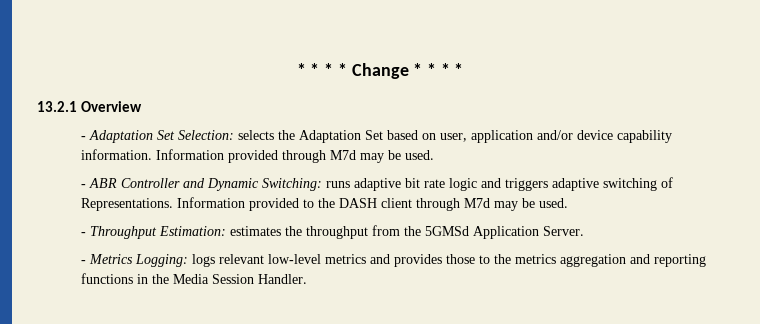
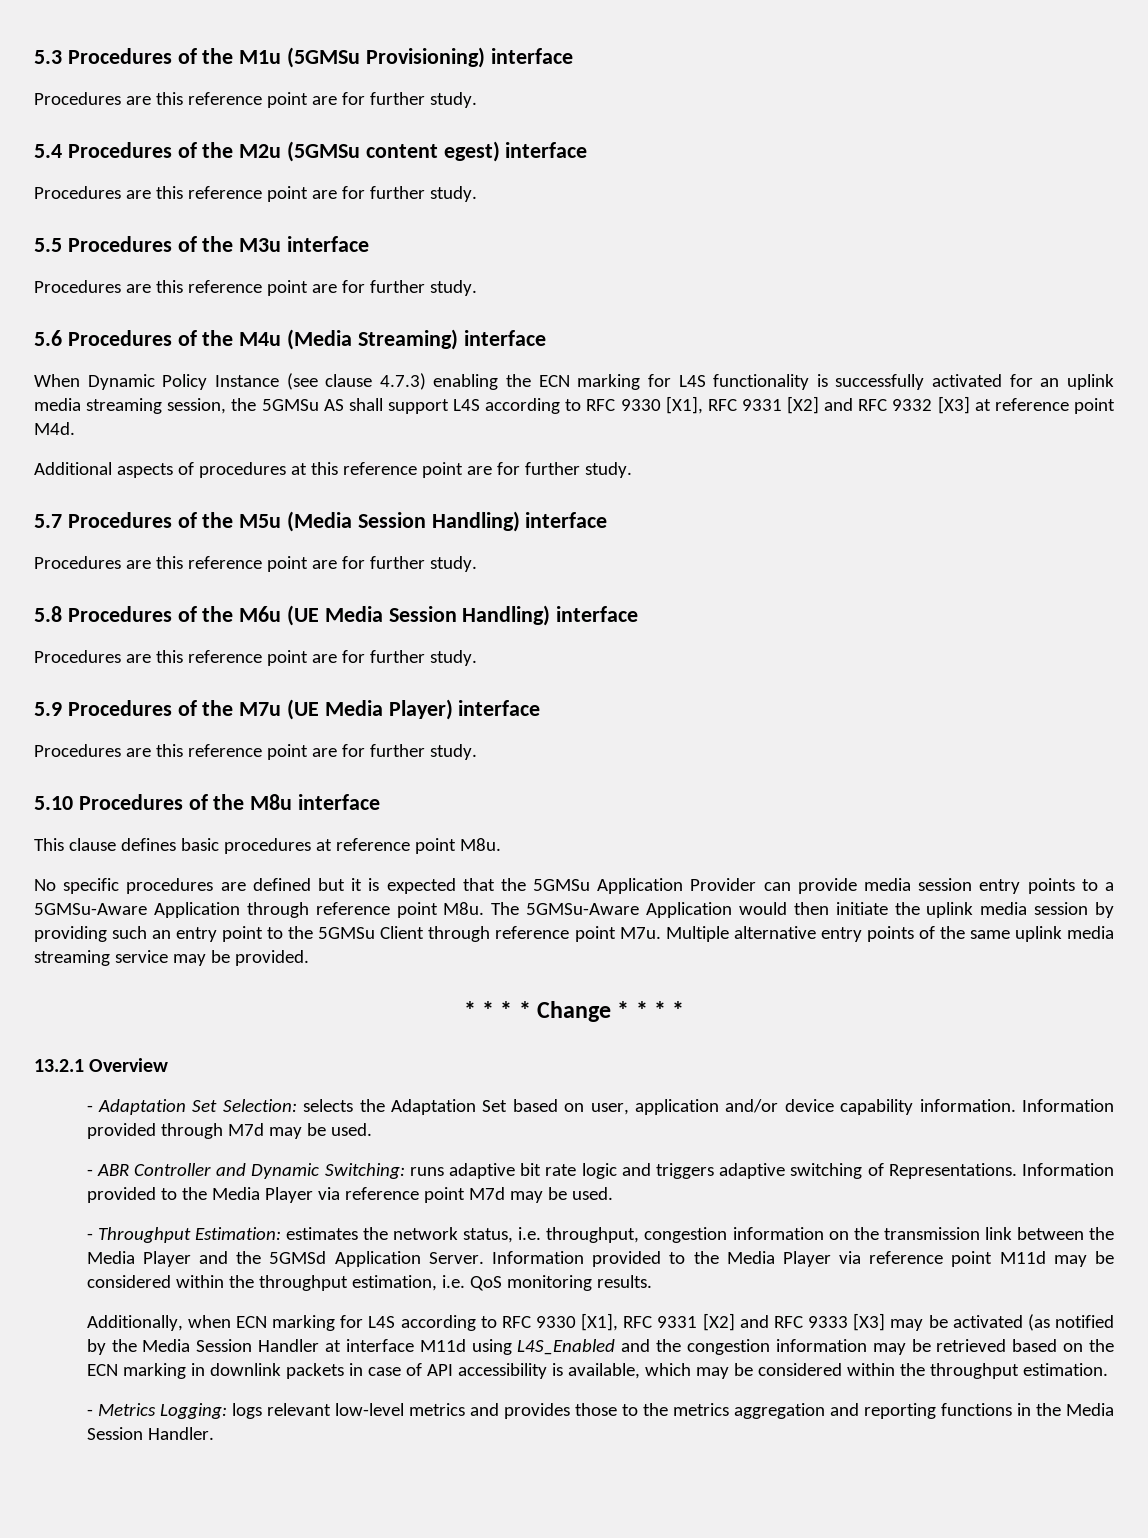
(296, 69) none -> [34,47,573,68] [34,92,477,108] [34,141,588,162] [34,186,477,202] [34,236,370,252] [34,280,477,296] [34,329,546,350] [34,373,1114,390] [34,396,1116,414] [34,422,75,435] [34,462,632,478] [34,511,608,532] [34,556,477,572] [34,605,639,626] [34,650,477,666] [34,699,541,720] [34,744,477,760] [34,794,381,810] [34,838,501,854] [34,878,1114,894] [34,902,1114,918] [34,926,1114,942] [34,950,309,966] 5.3 Procedures of the M1u (5GMSu Provisioning) interface // Procedures are this reference point are for further study. // 5.4 Procedures of the M2u (5GMSu content egest) interface // Procedures are this reference point are for further study. // 5.5 Procedures of the M3u interface // Procedures are this reference point are for further study. // 5.6 Procedures of the M4u (Media Streaming) interface // When Dynamic Policy Instance (see clause 4.7.3) enabling the ECN marking for L4S functionality is successfully activated for an uplink media streaming session, the 5GMSu AS shall support L4S according to RFC 9330 [X1], RFC 9331 [X2] and RFC 9332 [X3] at reference point M4d. // Additional aspects of procedures at this reference point are for further study. // 5.7 Procedures of the M5u (Media Session Handling) interface // Procedures are this reference point are for further study. // 5.8 Procedures of the M6u (UE Media Session Handling) interface // Procedures are this reference point are for further study. // 5.9 Procedures of the M7u (UE Media Player) interface // Procedures are this reference point are for further study. // 5.10 Procedures of the M8u interface // This clause defines basic procedures at reference point M8u. // No specific procedures are defined but it is expected that the 5GMSu Application Provider can provide media session entry points to a 5GMSu-Aware Application through reference point M8u. The 5GMSu-Aware Application would then initiate the uplink media session by providing such an entry point to the 5GMSu Client through reference point M7u. Multiple alternative entry points of the same uplink media streaming service may be provided. //
[338,198,460,211] DASH client through -> [211,1187,465,1203] Media Player via reference point
[305,225,584,239] throughput from the 5GMSd Application Server. -> [393,1227,1114,1243] [86,1251,1115,1267] [86,1275,652,1291] [86,1313,1114,1331] [86,1339,1115,1355] [86,1363,1108,1379] network status, i.e. throughput, congestion information on the transmission link between the Media Player and the 5GMSd Application Server. Information provided to the Media Player via reference point M11d may be considered within the throughput estimation, i.e. QoS monitoring results. // Additionally, when ECN marking for L4S according to RFC 9330 [X1], RFC 9331 [X2] and RFC 9333 [X3] may be activated (as notified by the Media Session Handler at interface M11d using L4S_Enabled and the congestion information may be retrieved based on the ECN marking in downlink packets in case of API accessibility is available, which may be considered within the throughput estimation.

